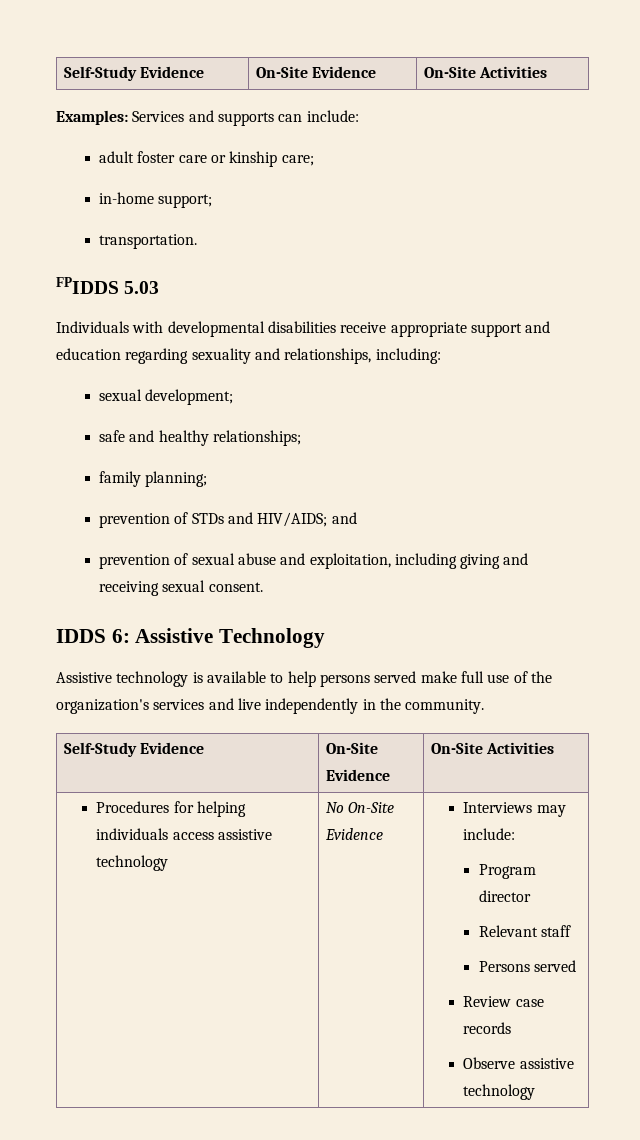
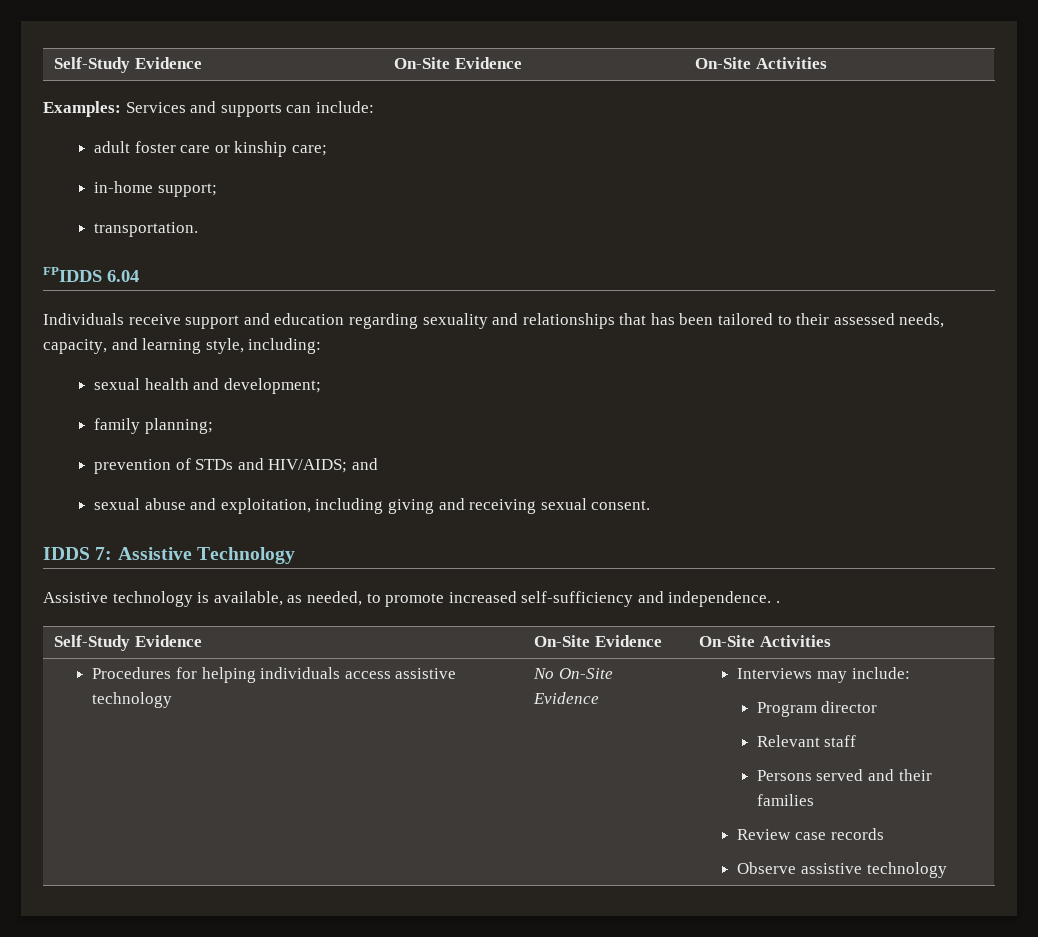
[124,281,160,294] 5.03 -> [107,270,139,282] 6.04
[132,321,467,337] with developmental disabilities receive appropriate -> [128,314,181,325] receive
[284,348,372,364] relationships, -> [522,313,945,329] [43,338,244,354] relationships that has been tailored to their assessed needs, capacity, and learning style,
(142, 395) none -> [144,378,220,390] health and
[98,430,301,446] // safe and healthy relationships; -> (321, 386) none
[98,553,189,569] prevention of -> (379, 464) none
[111,629,130,643] 6: -> [95,547,113,560] 7:
[206,671,552,687] [56,698,485,714] available to help persons served make full use of the organization's services and live independently in the community. -> [213,591,781,607] available, as needed, to promote increased self-sufficiency and independence. .
(577, 966) none -> [867,769,932,781] [756,794,814,806] and their families

